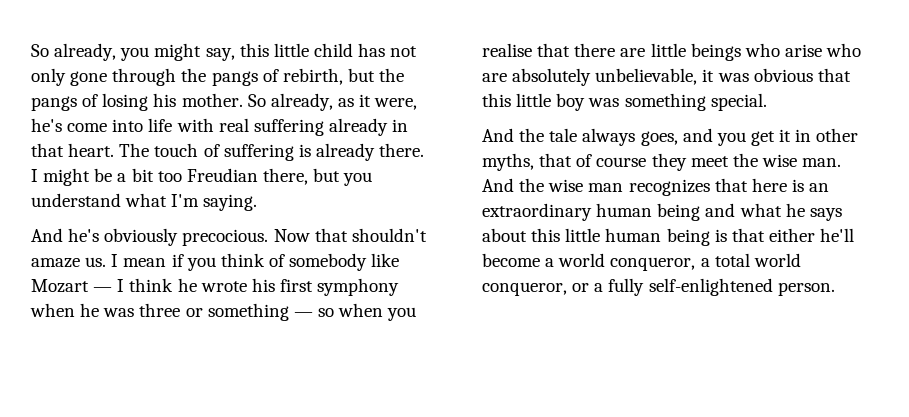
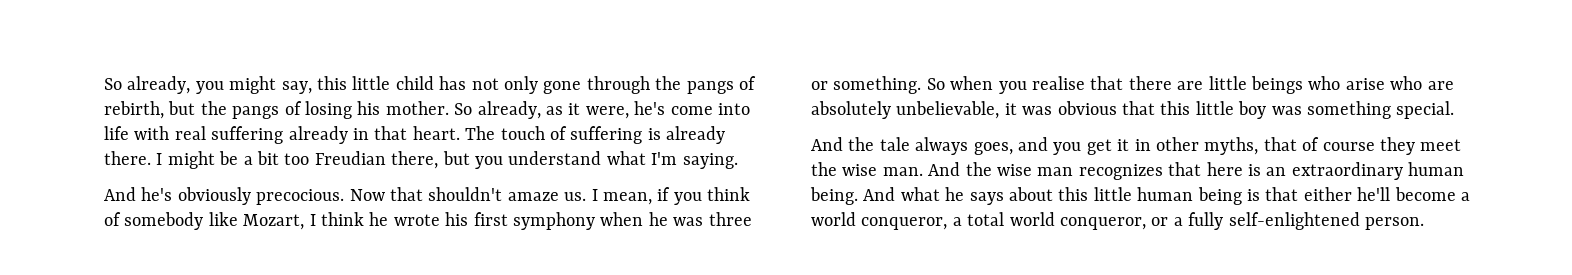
[123,258,167,267] mean -> [602,192,652,205] mean,
[31,279,113,293] Mozart — -> [243,214,305,230] Mozart,
[207,303,334,321] something — so -> [833,76,945,94] something. So
[657,203,736,221] being and -> [810,187,896,205] being. And

